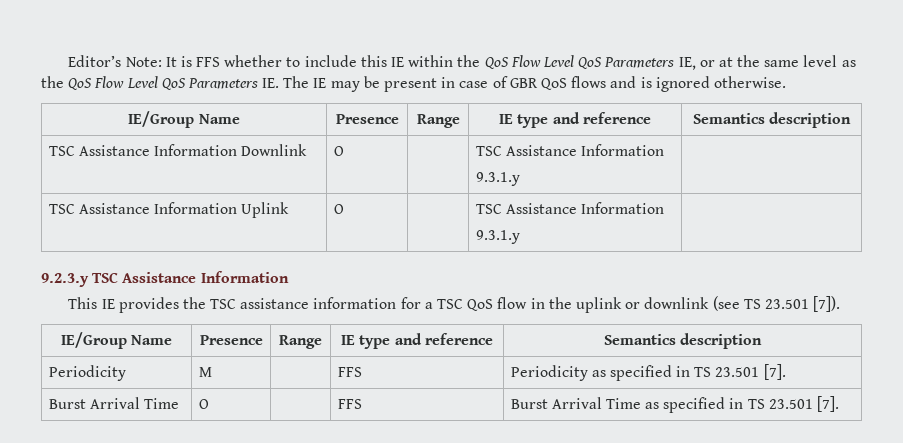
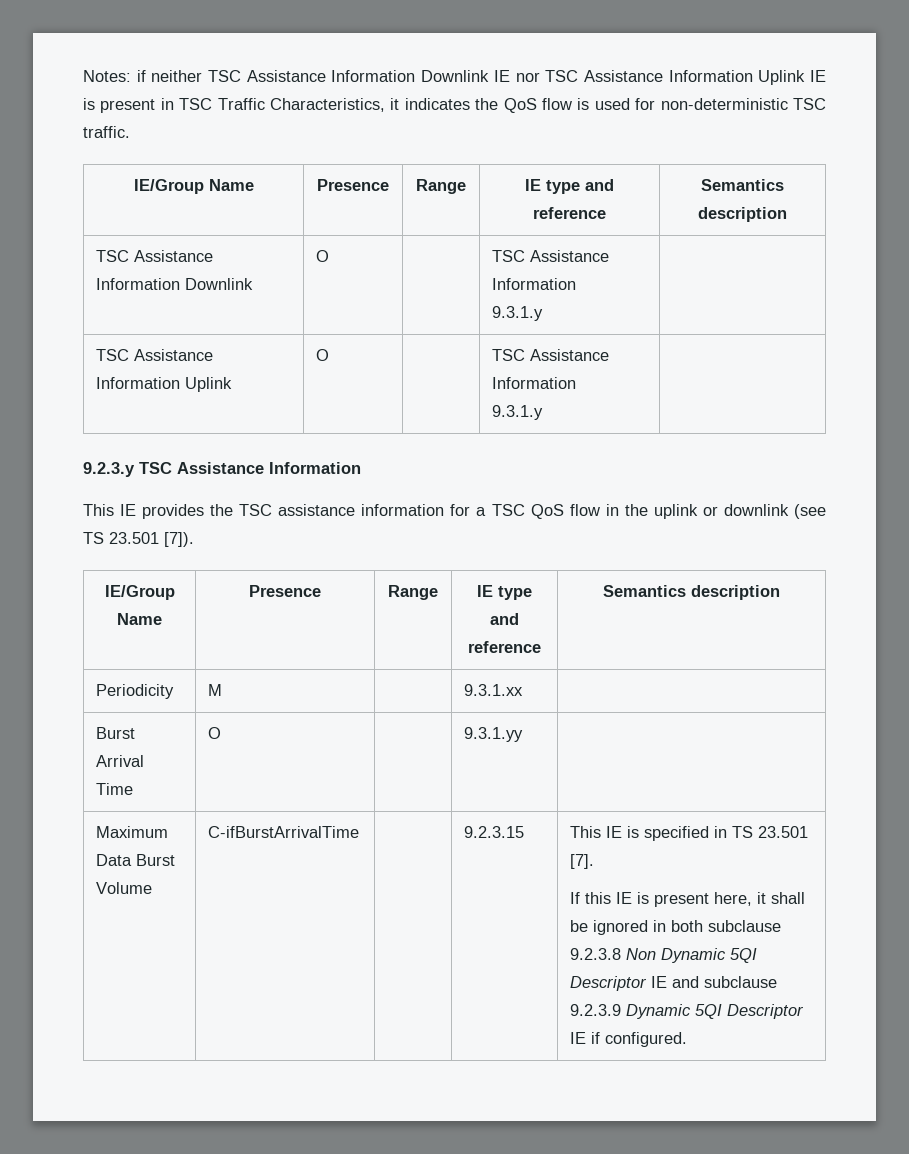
[68,55,856,70] [41,76,786,92] Editor’s Note: It is FFS whether to include this IE within the QoS Flow Level QoS Parameters IE, or at the same level as the QoS Flow Level QoS Parameters IE. The IE may be present in case of GBR QoS flows and is ignored otherwise. -> [83,70,827,85] [83,98,826,113] [83,126,130,138] Notes: if neither TSC Assistance Information Downlink IE nor TSC Assistance Information Uplink IE is present in TSC Traffic Characteristics, it indicates the QoS flow is used for non-deterministic TSC traffic.
[337,367,362,377] [510,364,786,381] [48,397,179,409] [198,399,209,409] [337,399,362,409] [510,396,840,413] FFS | Periodicity as specified in TS 23.501 [7]. // Burst Arrival Time | O | | FFS | Burst Arrival Time as specified in TS 23.501 [7]. -> [464,684,524,696] [96,727,136,739] [96,755,145,767] [96,783,134,795] [208,727,222,739] [464,727,524,742] [96,826,169,838] [96,854,176,866] [96,882,153,894] [208,826,360,838] [464,826,525,838] [570,826,809,841] [570,854,595,869] [570,892,806,907] [570,920,782,935] [570,948,758,963] [570,976,778,991] [570,1004,805,1019] [570,1032,688,1047] 9.3.1.xx | // Burst Arrival Time | O | | 9.3.1.yy | // Maximum Data Burst Volume | C-ifBurstArrivalTime | | 9.2.3.15 | This IE is specified in TS 23.501 [7]. // If this IE is present here, it shall be ignored in both subclause 9.2.3.8 Non Dynamic 5QI Descriptor IE and subclause 9.2.3.9 Dynamic 5QI Descriptor IE if configured.

